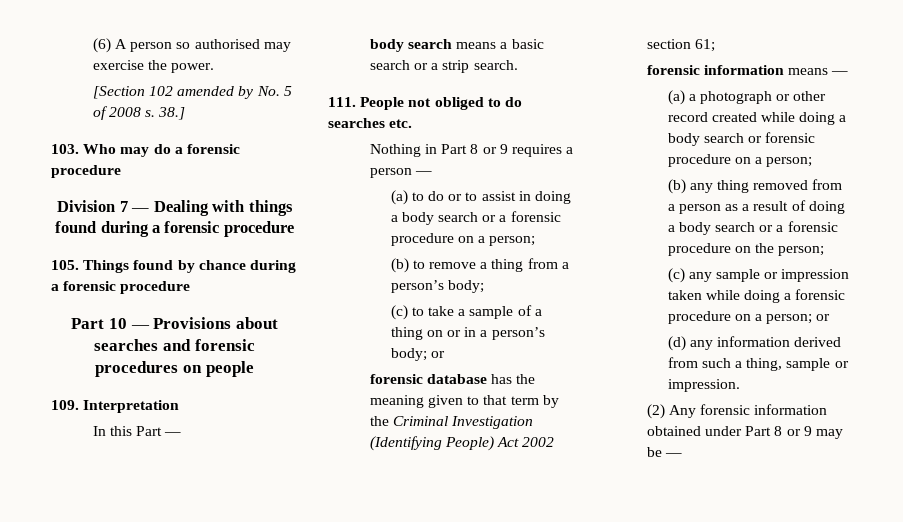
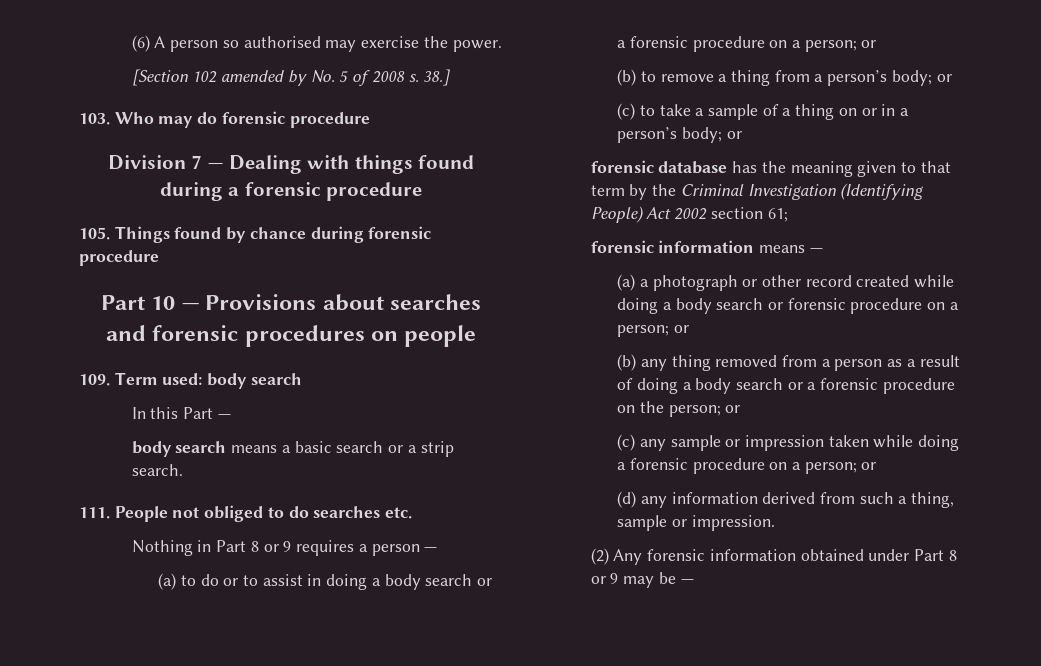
[174,147,183,154] a -> (218, 118) none
[51,284,59,291] a -> (364, 234) none
[83,400,180,413] Interpretation -> [114,372,302,389] Term used: body search
(536, 241) none -> [861,40,877,48] or
(484, 286) none -> [936,74,952,82] or
(813, 162) none -> [673,325,689,333] or
(825, 251) none -> [725,405,741,413] or

